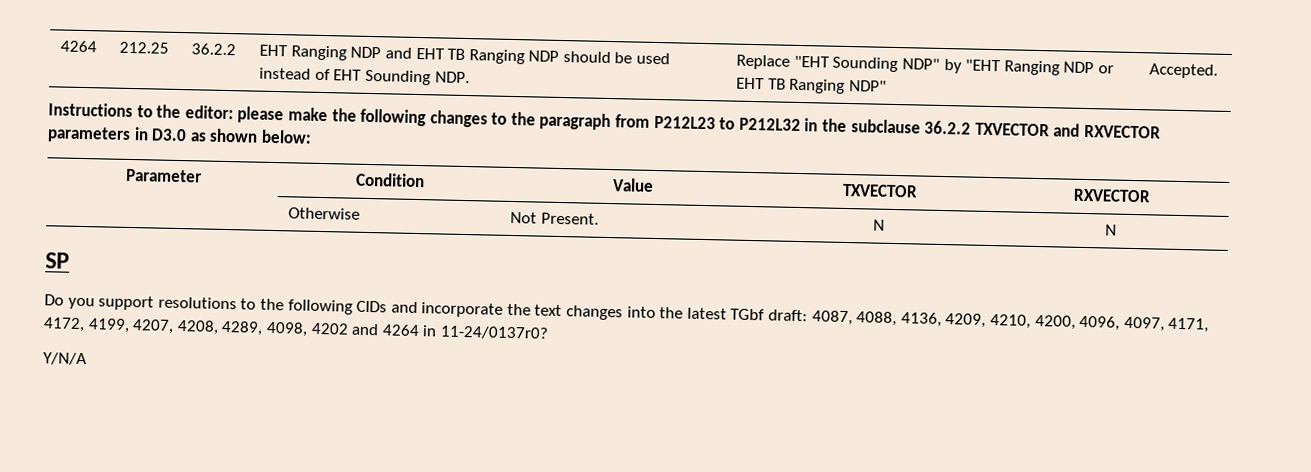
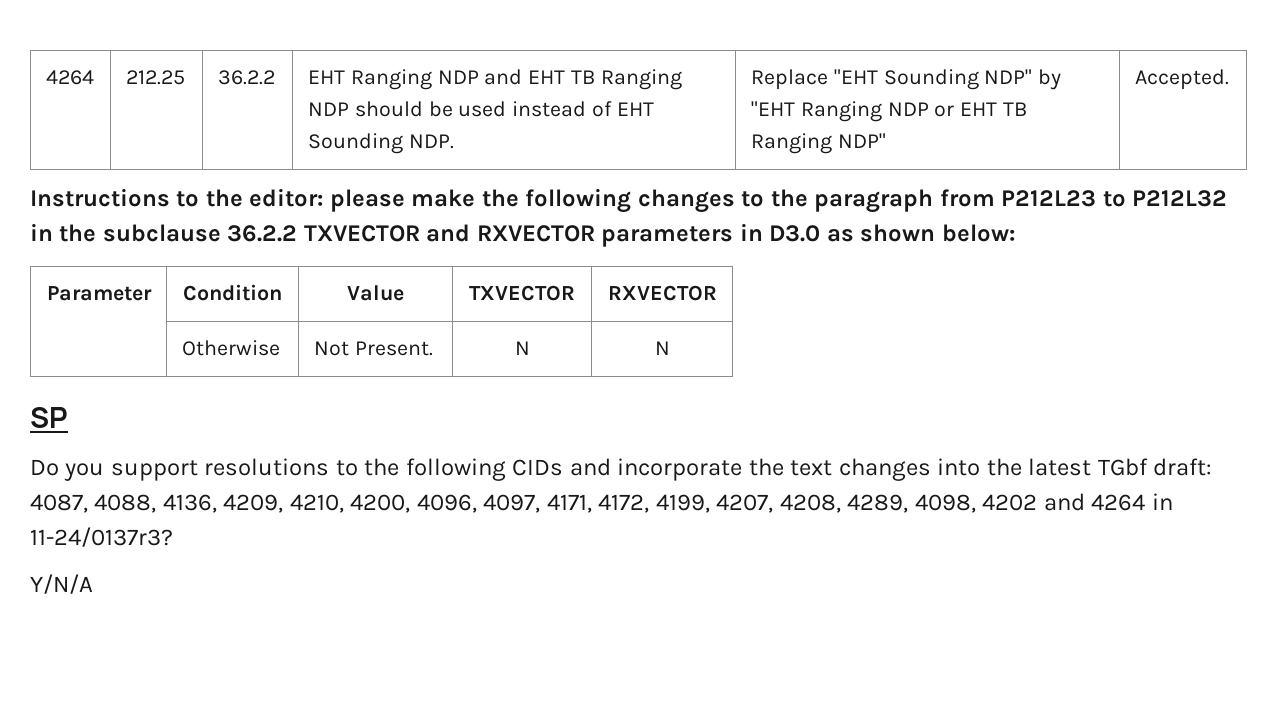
[439,325,549,340] 11-24/0137r0? -> [30,527,173,547] 11-24/0137r3?

